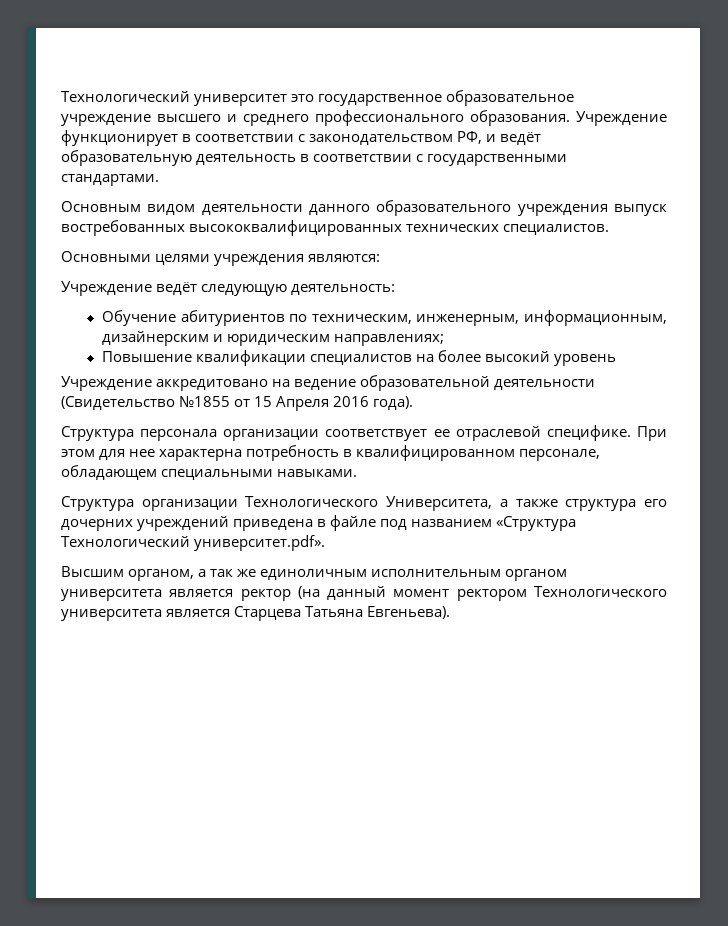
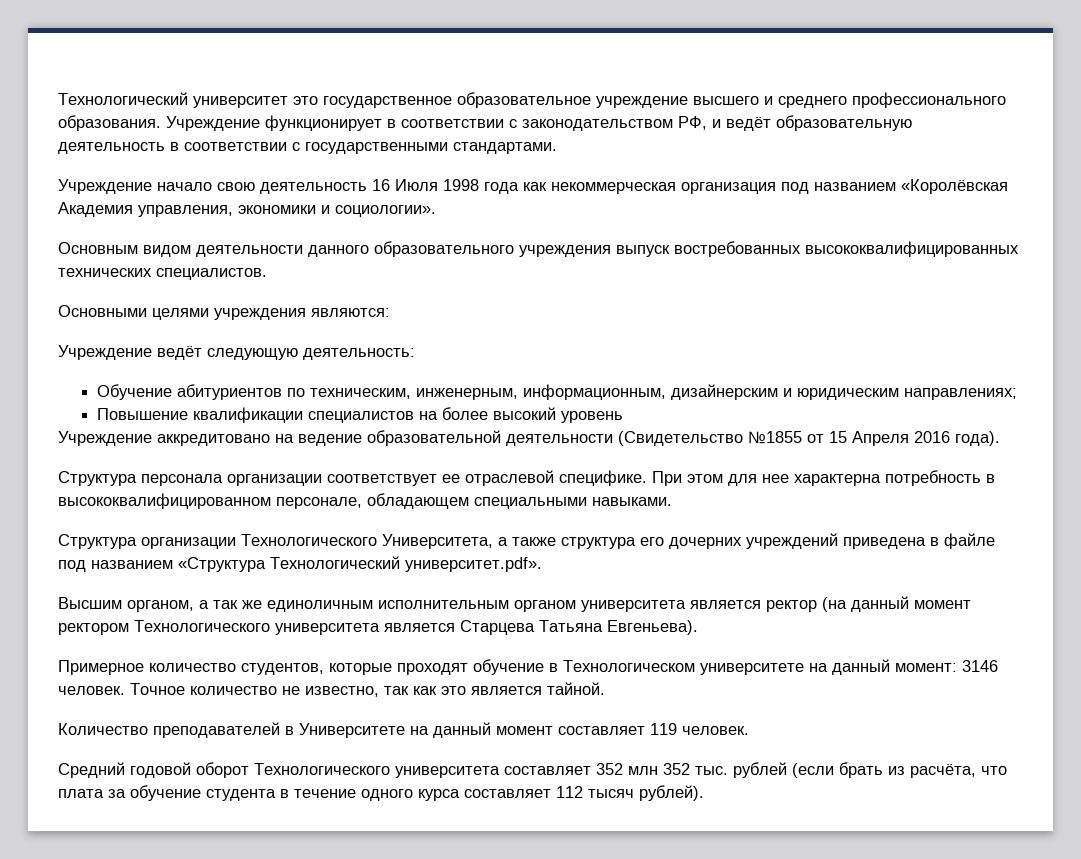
(159, 180) none -> [58,179,1008,194] [58,202,436,217] // Учреждение начало свою деятельность 16 Июля 1998 года как некоммерческая организация под названием «Королёвская Академия управления, экономики и социологии».
[356,445,516,461] квалифицированном -> [58,493,271,509] высококвалифицированном
(451, 612) none -> [58,659,998,675] [58,682,605,697] [58,722,749,738] [58,762,1007,778] [58,785,704,801] // Примерное количество студентов, которые проходят обучение в Технологическом университете на данный момент: 3146 человек. Точное количество не известно, так как это является тайной. // Количество преподавателей в Университете на данный момент составляет 119 человек. // Средний годовой оборот Технологического университета составляет 352 млн 352 тыс. рублей (если брать из расчёта, что плата за обучение студента в течение одного курса составляет 112 тысяч рублей).

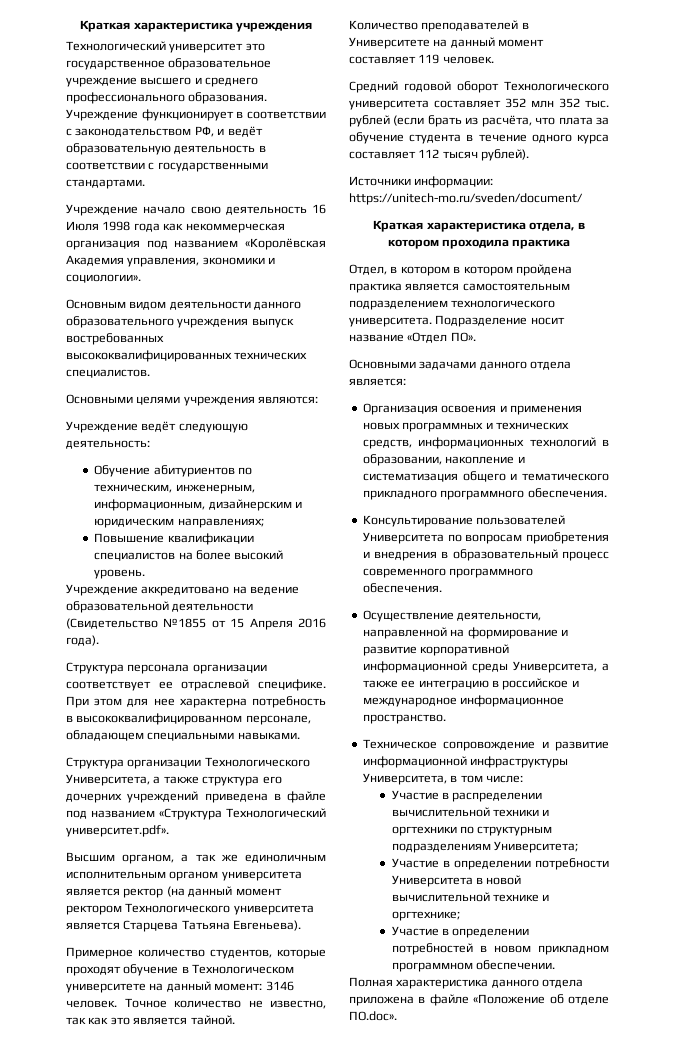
(58, 98) none -> [80,20,312,32] Краткая характеристика учреждения //
[561,411,624,423] уровень -> [94,569,146,579] уровень.
(704, 793) none -> [349,176,494,188] [349,193,583,205] [373,220,585,232] [387,239,571,249] [349,264,572,276] [349,283,570,293] [349,300,556,310] [349,315,565,327] [349,332,476,343] [349,359,572,370] [349,378,406,386] [362,403,582,415] [362,422,569,432] [362,437,609,449] [362,454,525,466] [362,471,609,482] [362,488,607,500] [362,515,566,527] [362,532,609,544] [362,549,609,561] [362,568,534,578] [362,583,442,593] [362,610,542,622] [362,627,568,639] [362,644,510,656] [362,661,609,673] [362,678,579,690] [362,695,565,707] [362,714,446,724] [362,739,609,751] [362,756,569,768] [362,773,523,785] [391,790,543,802] [391,807,550,817] [391,826,553,836] [391,841,578,853] [391,858,609,870] [391,875,522,887] [391,892,550,902] [391,911,460,921] [391,926,530,938] [391,943,609,955] [391,960,555,972] [349,977,584,989] [349,994,609,1006] [349,1011,397,1021] // Источники информации: https://unitech-mo.ru/sveden/document/ // Краткая характеристика отдела, в котором проходила практика // Отдел, в котором в котором пройдена практика является самостоятельным подразделением технологического университета. Подразделение носит название «Отдел ПО». // Основными задачами данного отдела является: // Организация освоения и применения новых программных и технических средств, информационных технологий в образовании, накопление и систематизация общего и тематического прикладного программного обеспечения. // Консультирование пользователей Университета по вопросам приобретения и внедрения в образовательный процесс современного программного обеспечения. // Осуществление деятельности, направленной на формирование и развитие корпоративной информационной среды Университета, а также ее интеграцию в российское и международное информационное пространство. // Техническое сопровождение и развитие информационной инфраструктуры Университета, в том числе: // Участие в распределении вычислительной техники и оргтехники по структурным подразделениям Университета; // Участие в определении потребности Университета в новой вычислительной технике и оргтехнике; // Участие в определении потребностей в новом прикладном программном обеспечении. // Полная характеристика данного отдела приложена в файле «Положение об отделе ПО.doc».

